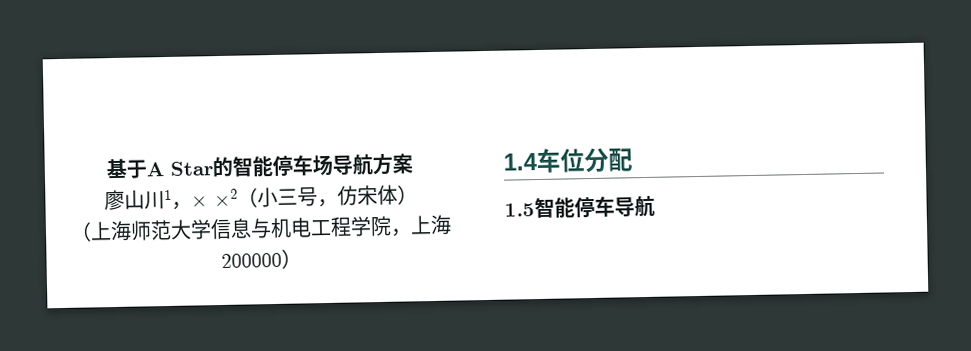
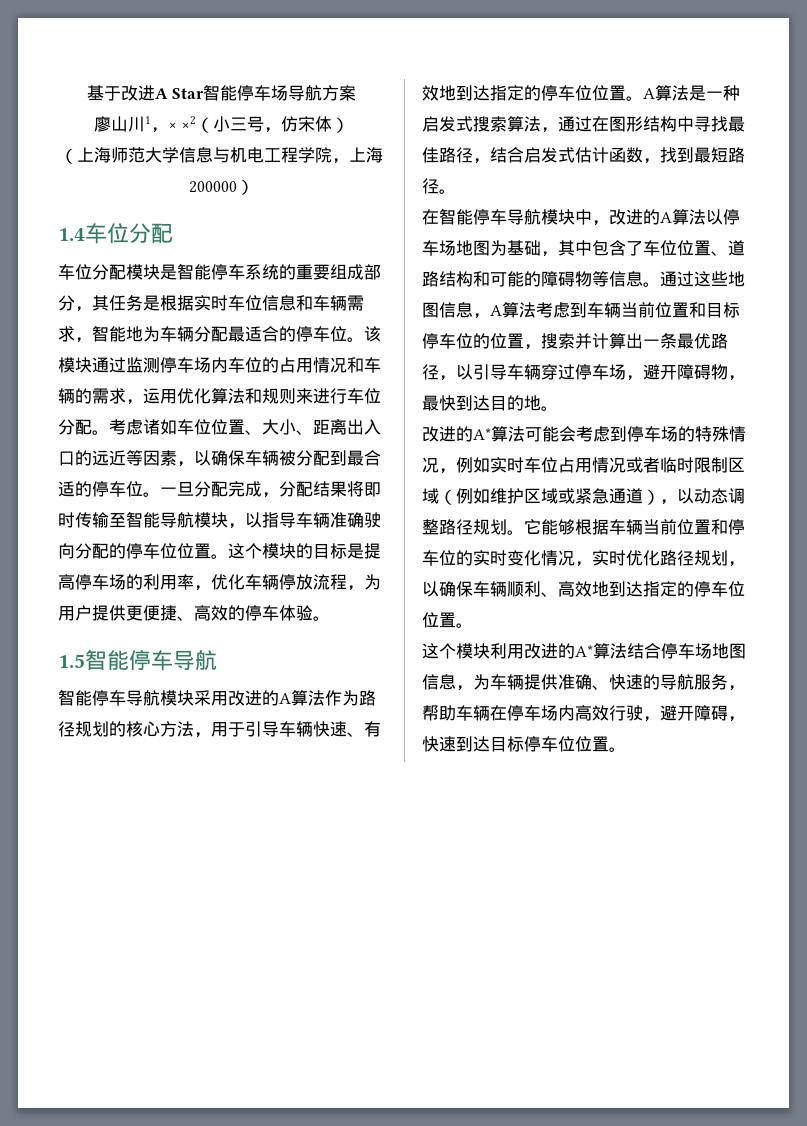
(147, 169) none -> [120,85,155,101] 改进
[212,156,233,178] 的 -> (205, 93) none
[504,195,655,219] 1.5智能停车导航 -> [58,263,381,280] [58,295,364,312] [58,325,381,343] [58,357,381,373] [58,388,381,405] [58,419,381,435] [58,450,381,467] [58,481,381,498] [58,511,381,529] [58,543,381,559] [58,574,381,591] [58,605,330,621] [58,649,217,671] [58,689,376,706] [58,721,381,738] [422,85,740,101] [422,116,745,133] [422,147,745,164] [422,178,456,194] [422,208,740,226] [422,240,745,257] [422,271,745,287] [422,302,740,319] [422,333,728,350] [422,364,745,381] [422,395,558,411] [422,426,746,442] [422,457,745,474] [422,488,745,505] [422,519,745,535] [422,550,745,567] [422,581,745,597] [422,612,473,628] [422,643,746,659] [422,674,745,691] [422,705,745,722] [422,736,626,752] 车位分配模块是智能停车系统的重要组成部分，其任务是根据实时车位信息和车辆需求，智能地为车辆分配最适合的停车位。该模块通过监测停车场内车位的占用情况和车辆的需求，运用优化算法和规则来进行车位分配。考虑诸如车位位置、大小、距离出入口的远近等因素，以确保车辆被分配到最合适的停车位。一旦分配完成，分配结果将即时传输至智能导航模块，以指导车辆准确驶向分配的停车位位置。这个模块的目标是提高停车场的利用率，优化车辆停放流程，为用户提供更便捷、高效的停车体验。 // 1.5智能停车导航 // 智能停车导航模块采用改进的A算法作为路径规划的核心方法，用于引导车辆快速、有效地到达指定的停车位位置。A算法是一种启发式搜索算法，通过在图形结构中寻找最佳路径，结合启发式估计函数，找到最短路径。 // 在智能停车导航模块中，改进的A算法以停车场地图为基础，其中包含了车位位置、道路结构和可能的障碍物等信息。通过这些地图信息，A算法考虑到车辆当前位置和目标停车位的位置，搜索并计算出一条最优路径，以引导车辆穿过停车场，避开障碍物，最快到达目的地。 // 改进的A*算法可能会考虑到停车场的特殊情况，例如实时车位占用情况或者临时限制区域（例如维护区域或紧急通道），以动态调整路径规划。它能够根据车辆当前位置和停车位的实时变化情况，实时优化路径规划，以确保车辆顺利、高效地到达指定的停车位位置。 // 这个模块利用改进的A*算法结合停车场地图信息，为车辆提供准确、快速的导航服务，帮助车辆在停车场内高效行驶，避开障碍，快速到达目标停车位位置。

